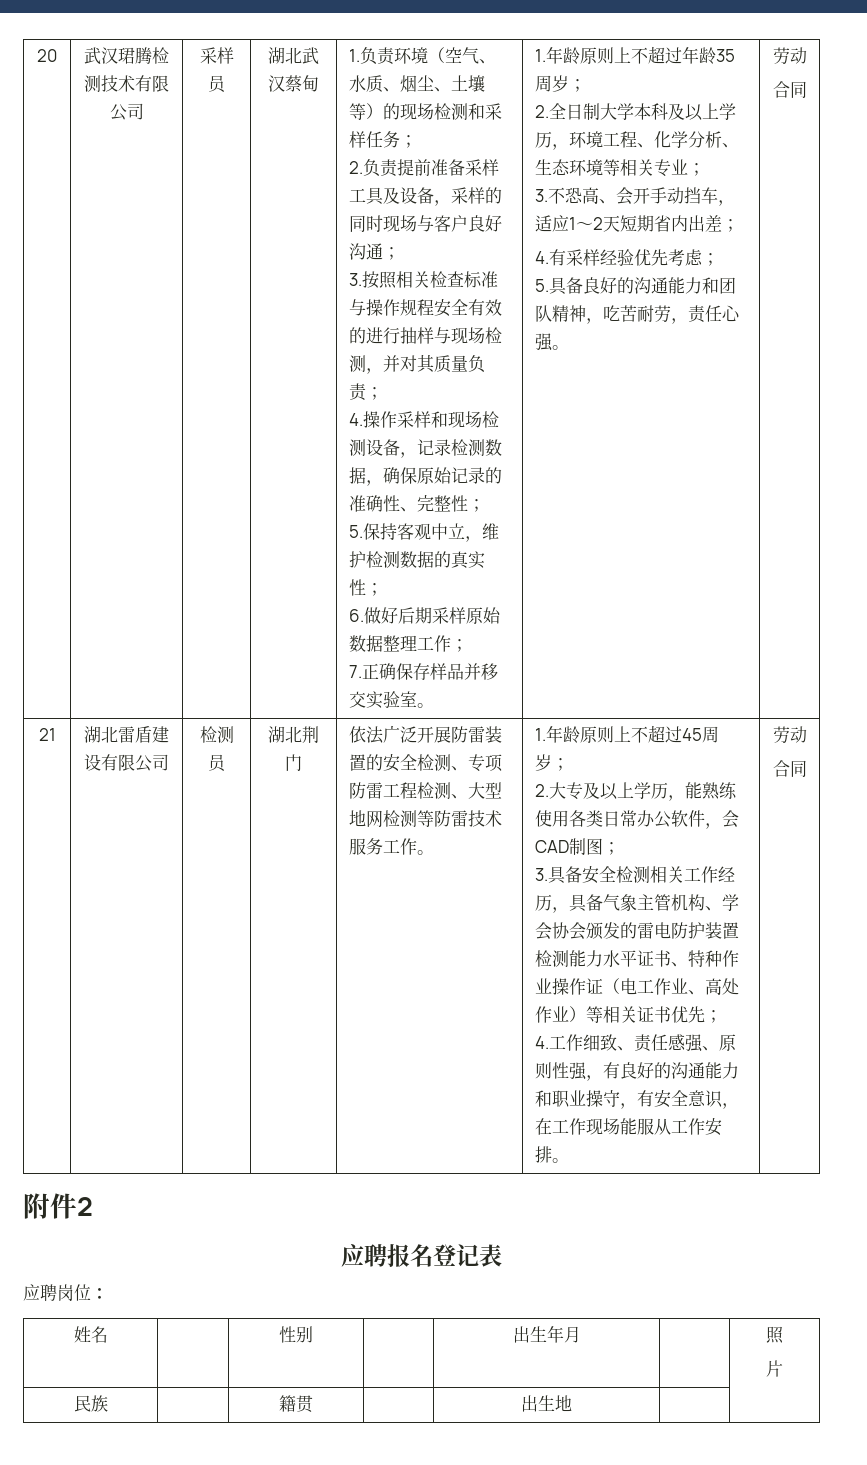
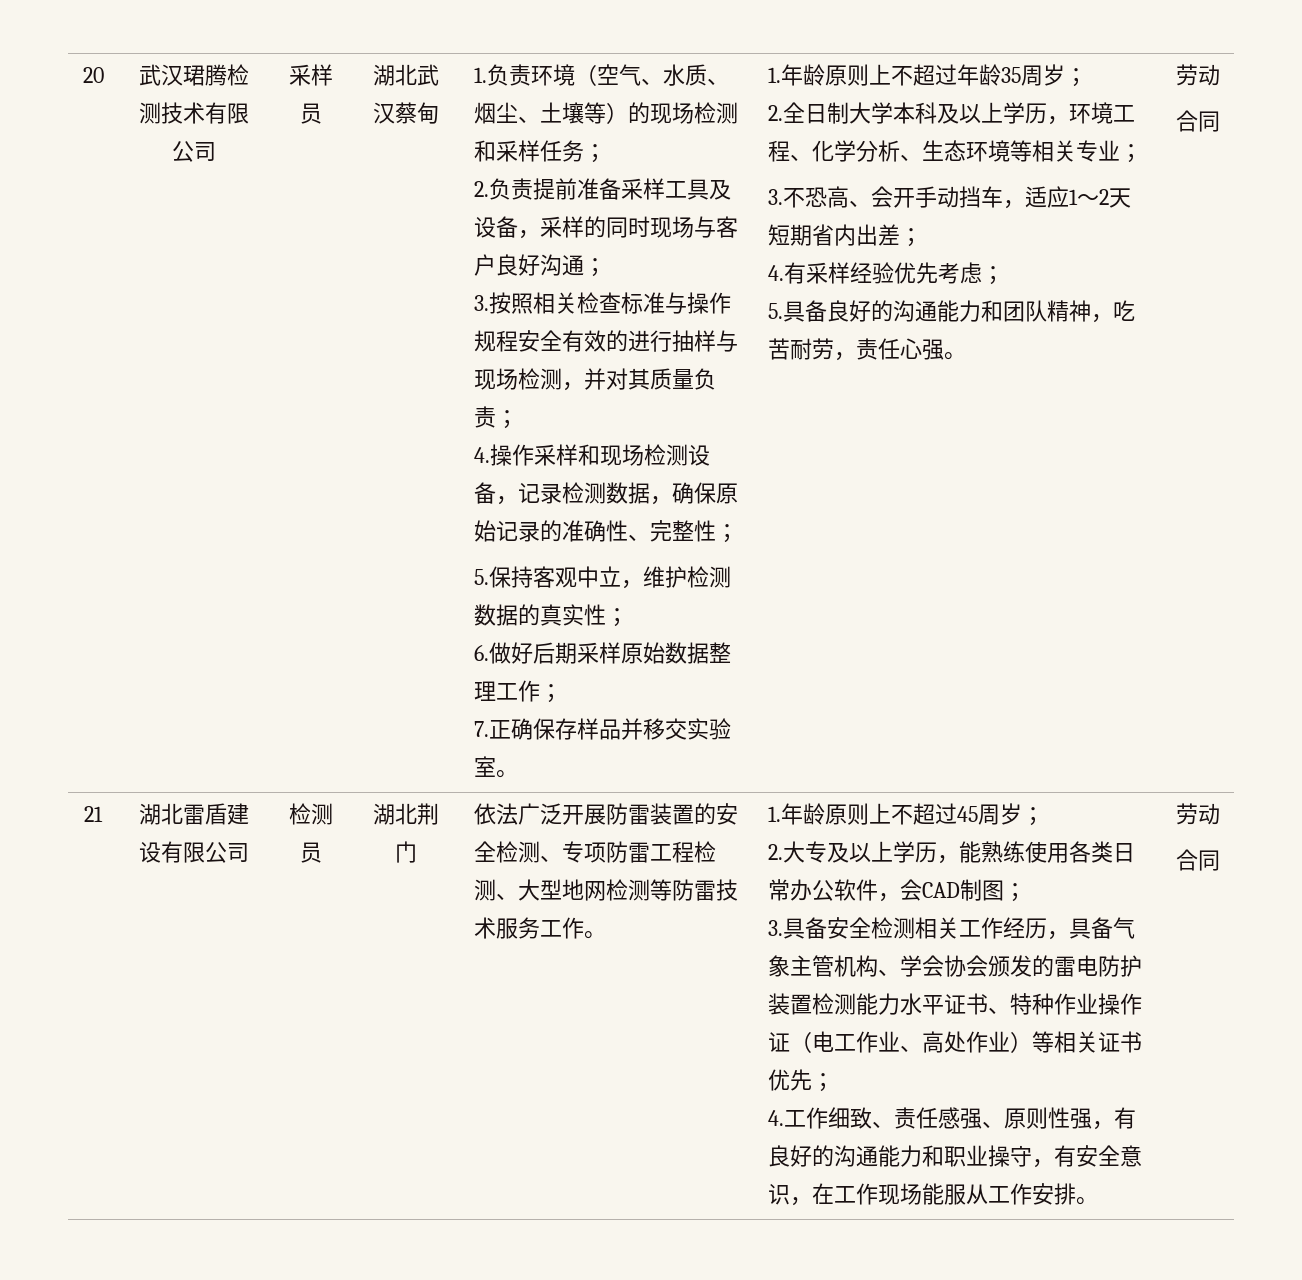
[23,1193,93,1219] [341,1244,502,1267] [23,1284,108,1302] [73,1326,108,1343] [279,1326,313,1343] [512,1325,581,1343] [766,1326,784,1344] [766,1360,783,1377] [73,1395,108,1412] [279,1395,314,1413] [521,1395,572,1412] // 附件2 // 应聘报名登记表 // 应聘岗位： // 姓名 | | 性别 | | 出生年月 | | 照 // 片 // 民族 | | 籍贯 | | 出生地 | | -> (1220, 860) none

